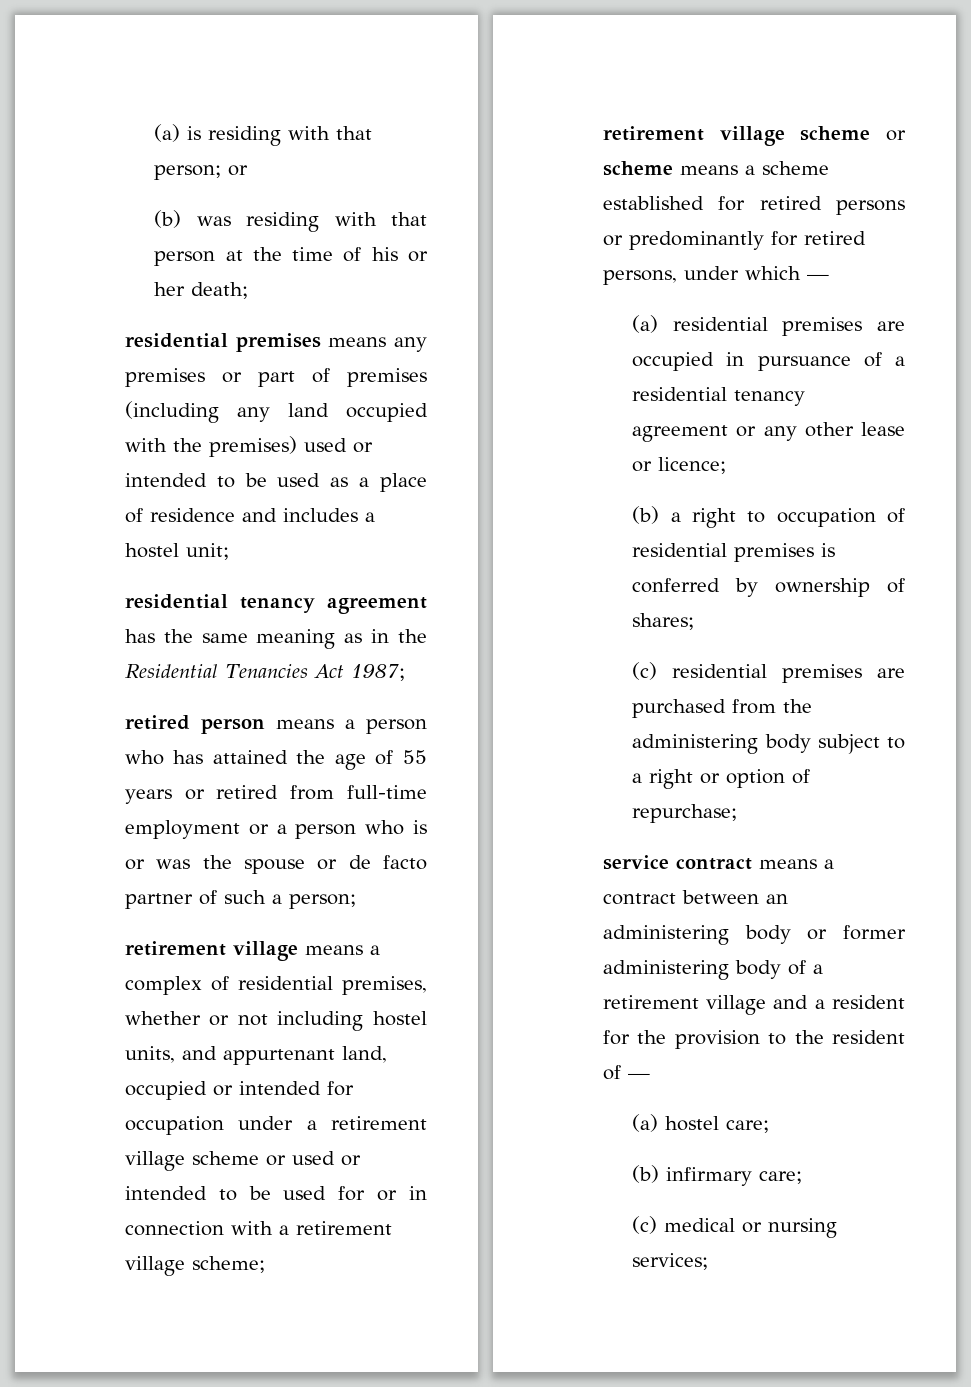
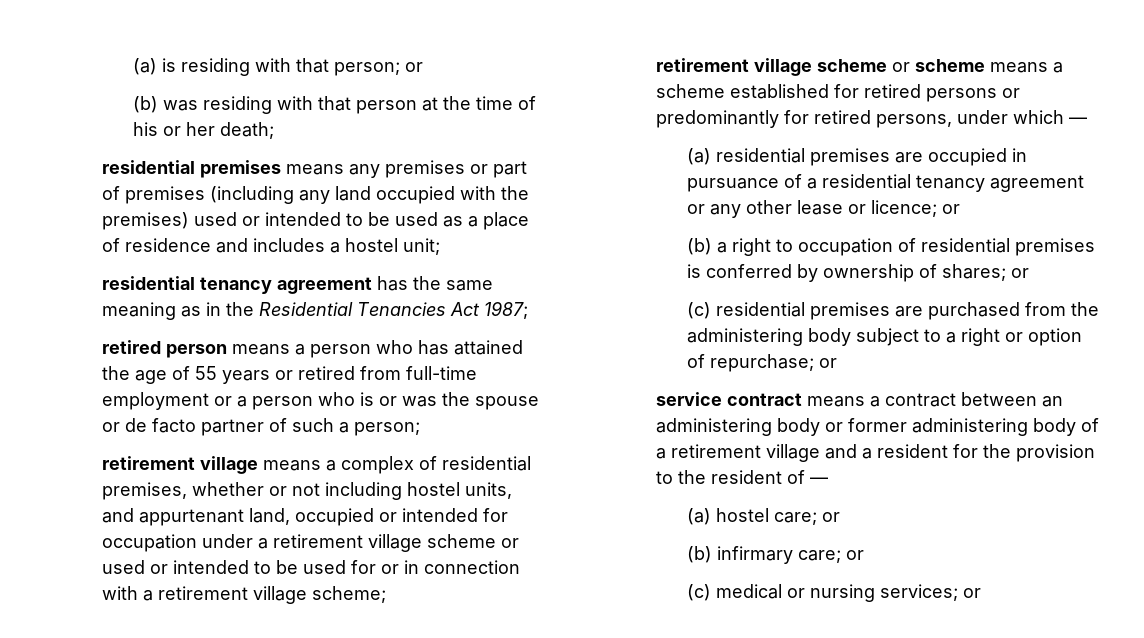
(727, 465) none -> [941,204,960,214] or
(695, 621) none -> [1010,268,1029,278] or
(738, 813) none -> [818,358,837,368] or
(770, 1126) none -> [821,512,840,522] or
(803, 1177) none -> [845,550,864,560] or
(709, 1261) none -> [962,588,981,598] or

